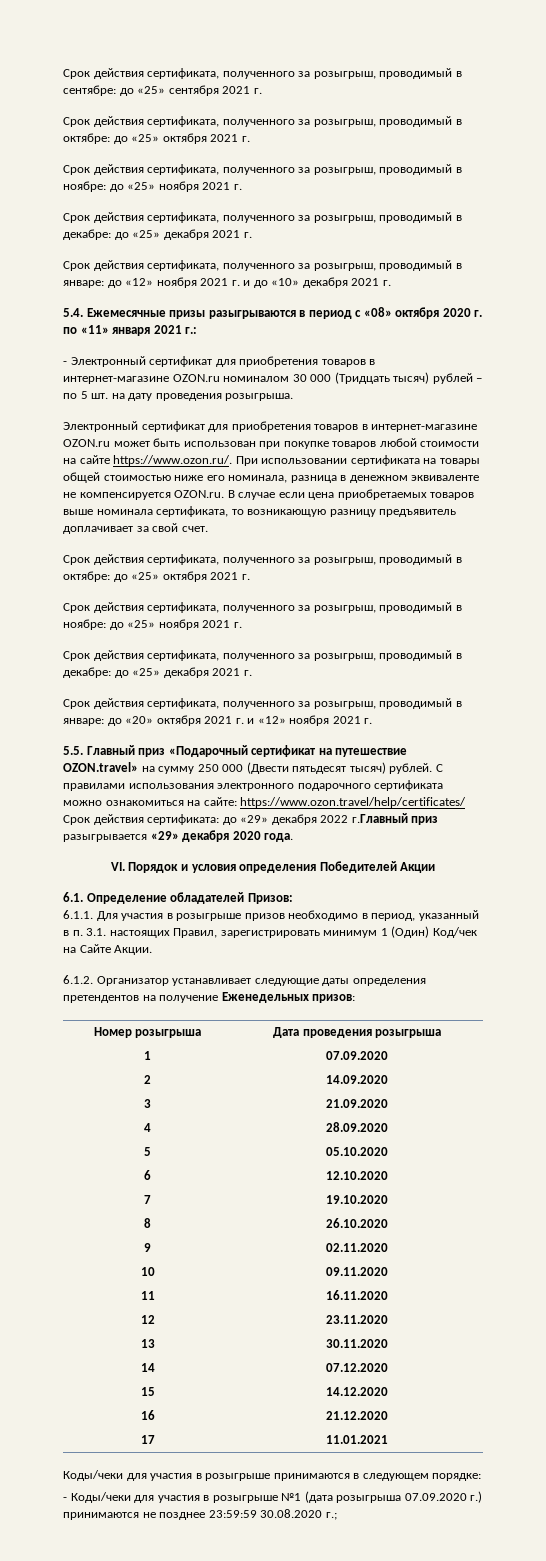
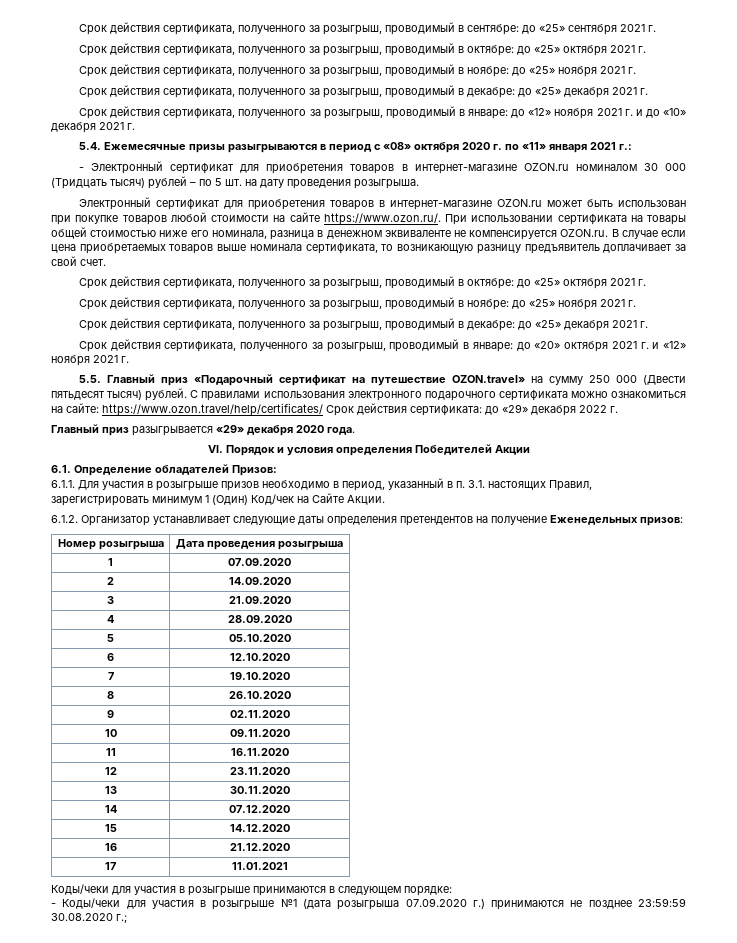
[351,813,408,823] г.Главный -> [610,406,618,413] [51,424,99,433] г. // Главный

